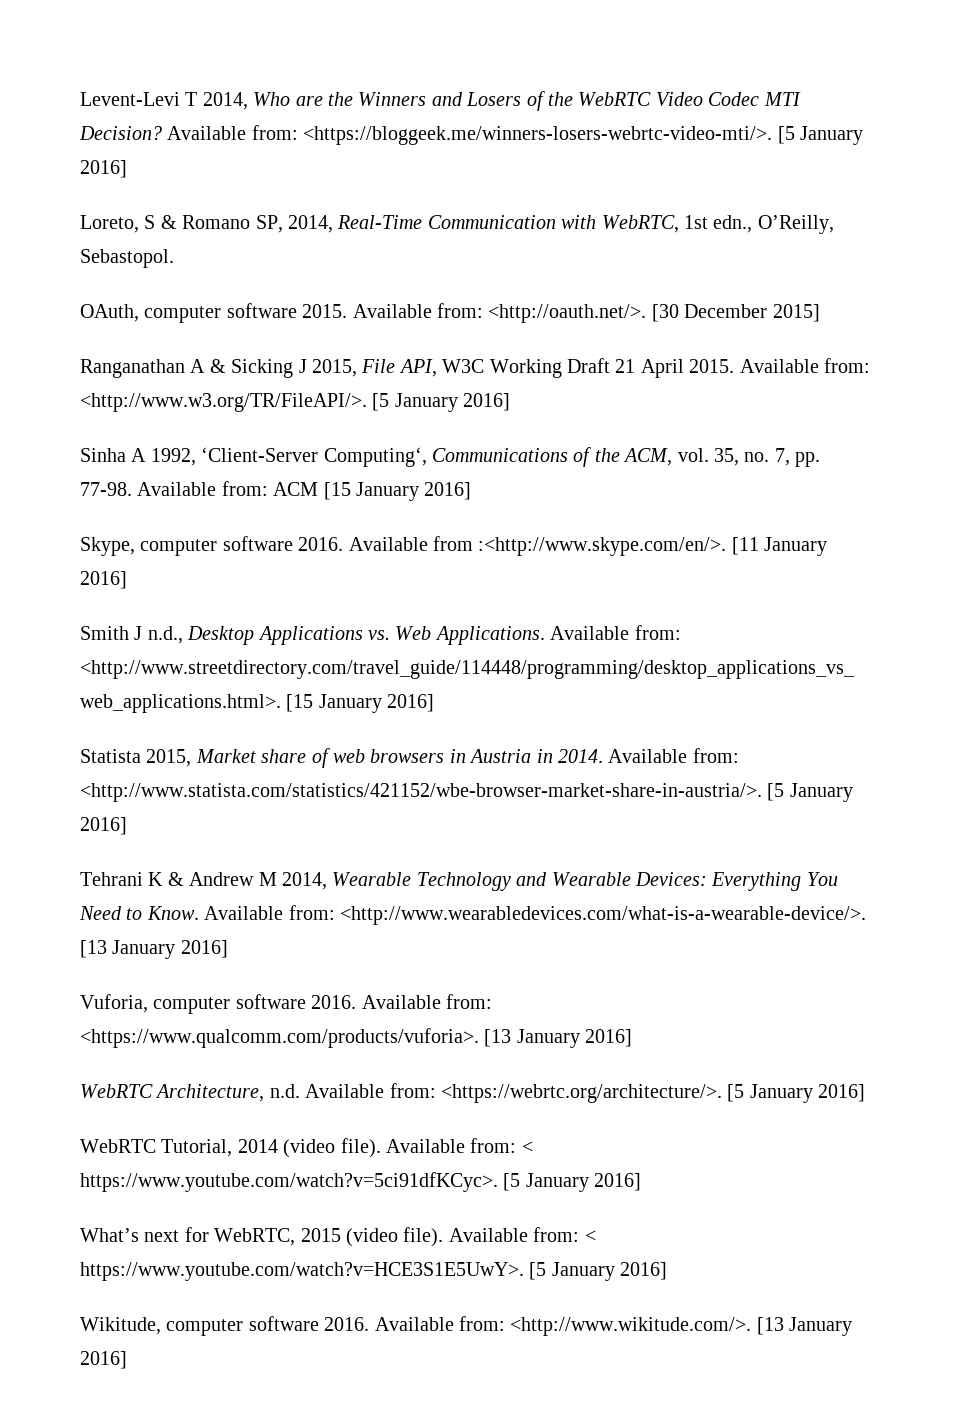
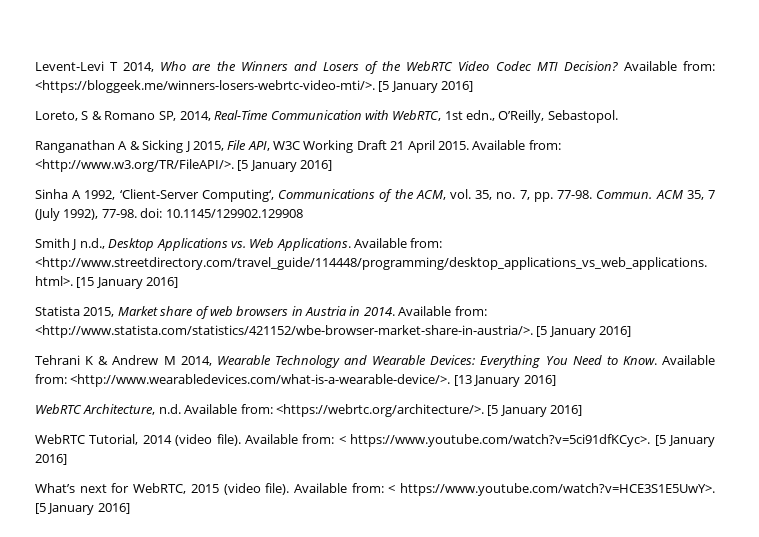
[80,303,820,323] // OAuth, computer software 2015. Available from: <http://oauth.net/>. [30 December 2015] -> (618, 116) none
[137,481,472,501] [80,536,828,556] [80,571,127,589] Available from: ACM [15 January 2016] // Skype, computer software 2016. Available from :<http://www.skype.com/en/>. [11 January 2016] -> [596,190,715,200] [35,208,303,221] Commun. ACM 35, 7 (July 1992), 77-98. doi: 10.1145/129902.129908
[80,994,492,1014] [80,1028,633,1048] // Vuforia, computer software 2016. Available from: <https://www.qualcomm.com/products/vuforia>. [13 January 2016] -> (556, 380) none
[80,1316,853,1336] [80,1351,127,1369] // Wikitude, computer software 2016. Available from: <http://www.wikitude.com/>. [13 January 2016] -> (130, 508) none

